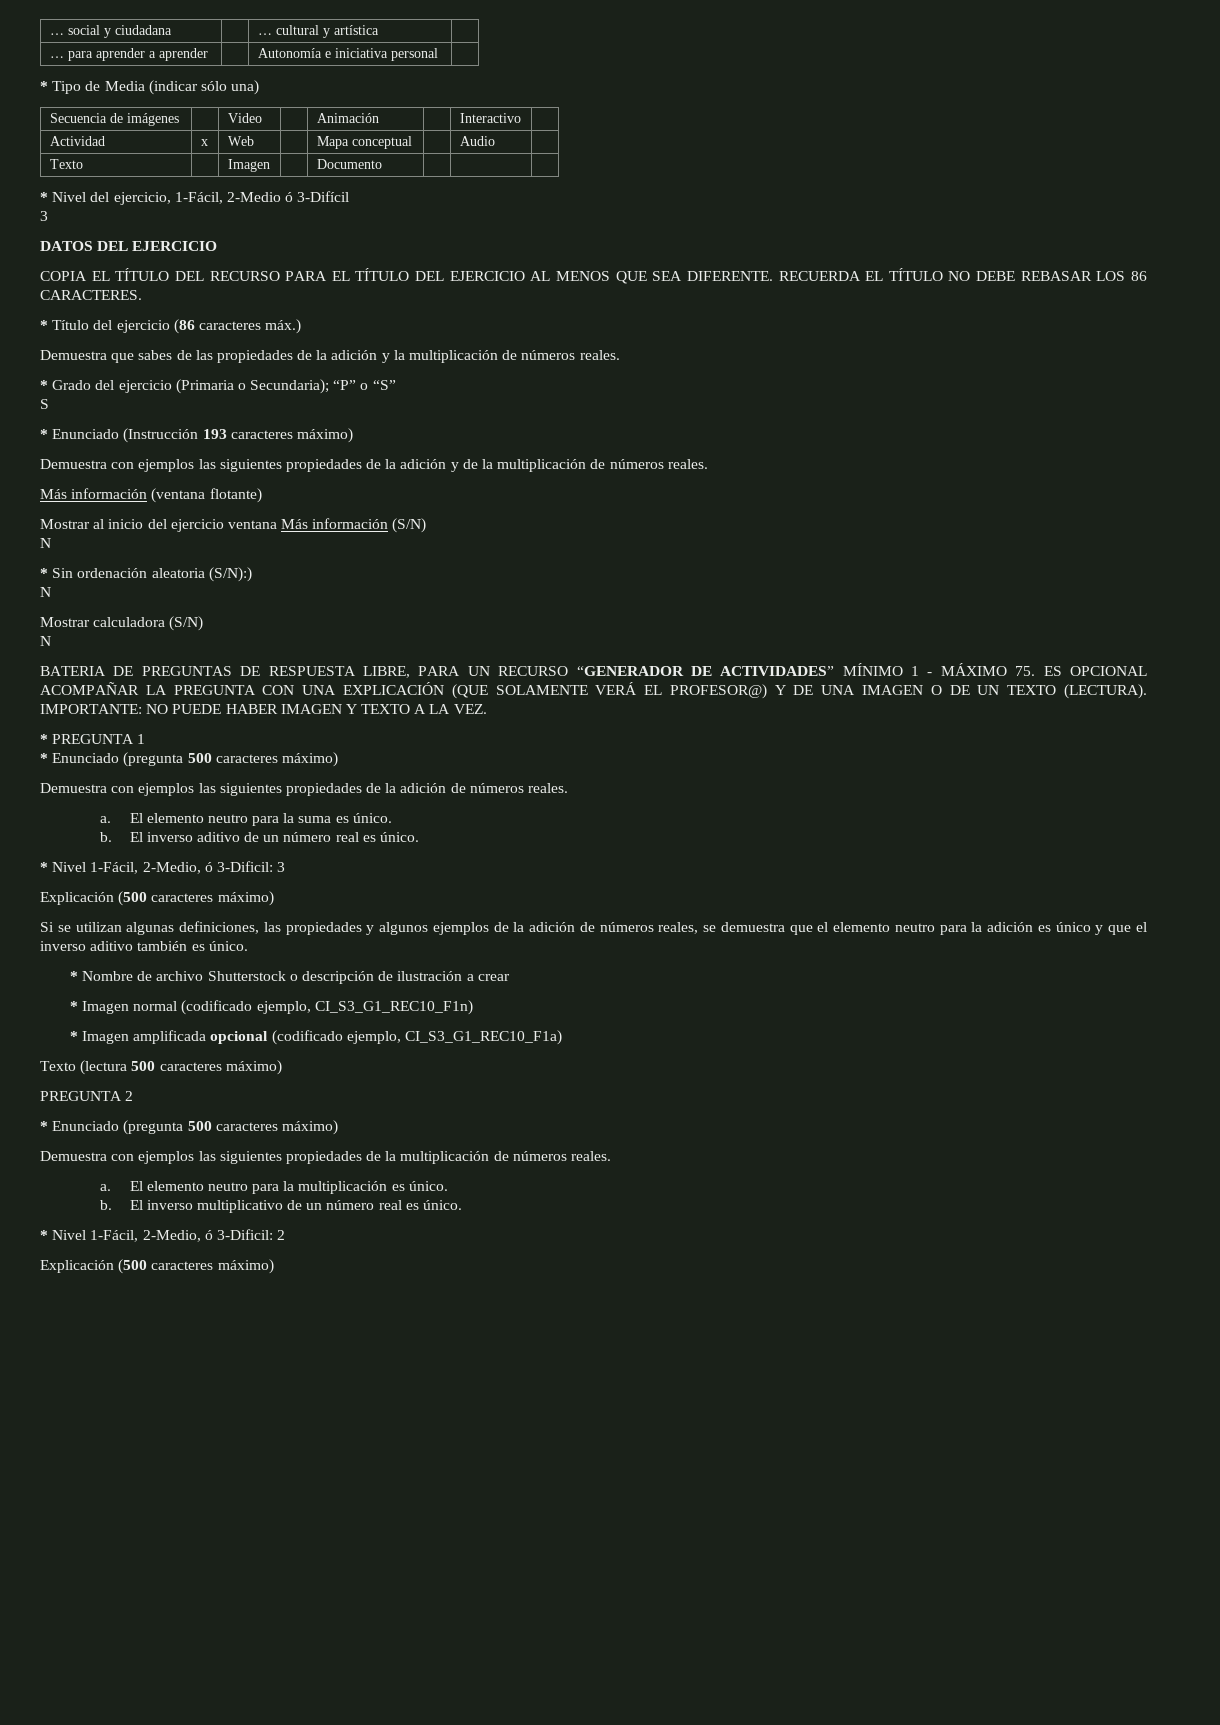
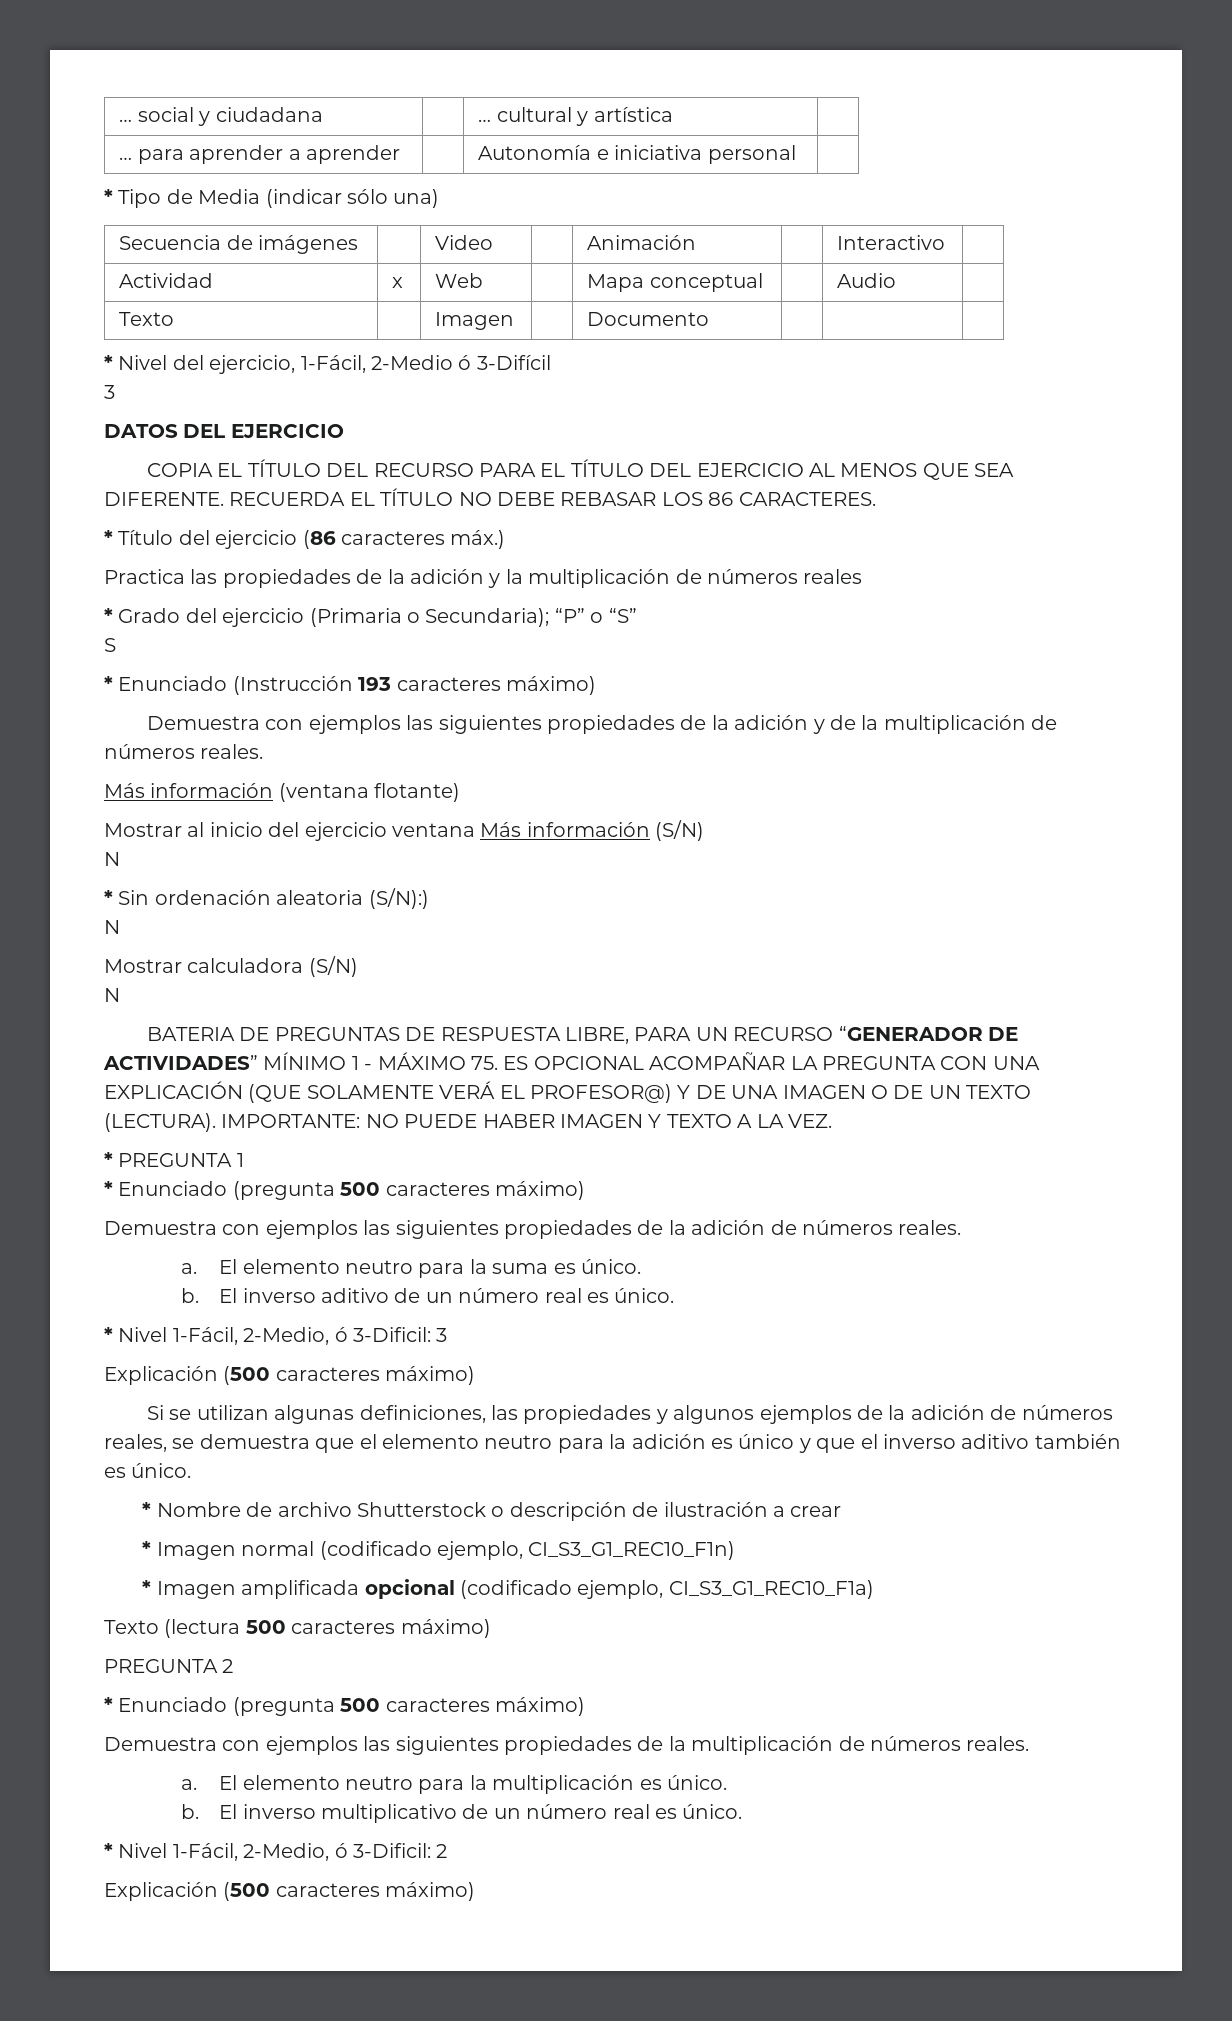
[40,350,192,363] Demuestra que sabes de -> [104,569,185,584] Practica
[579,350,620,360] reales. -> [803,569,863,584] reales

